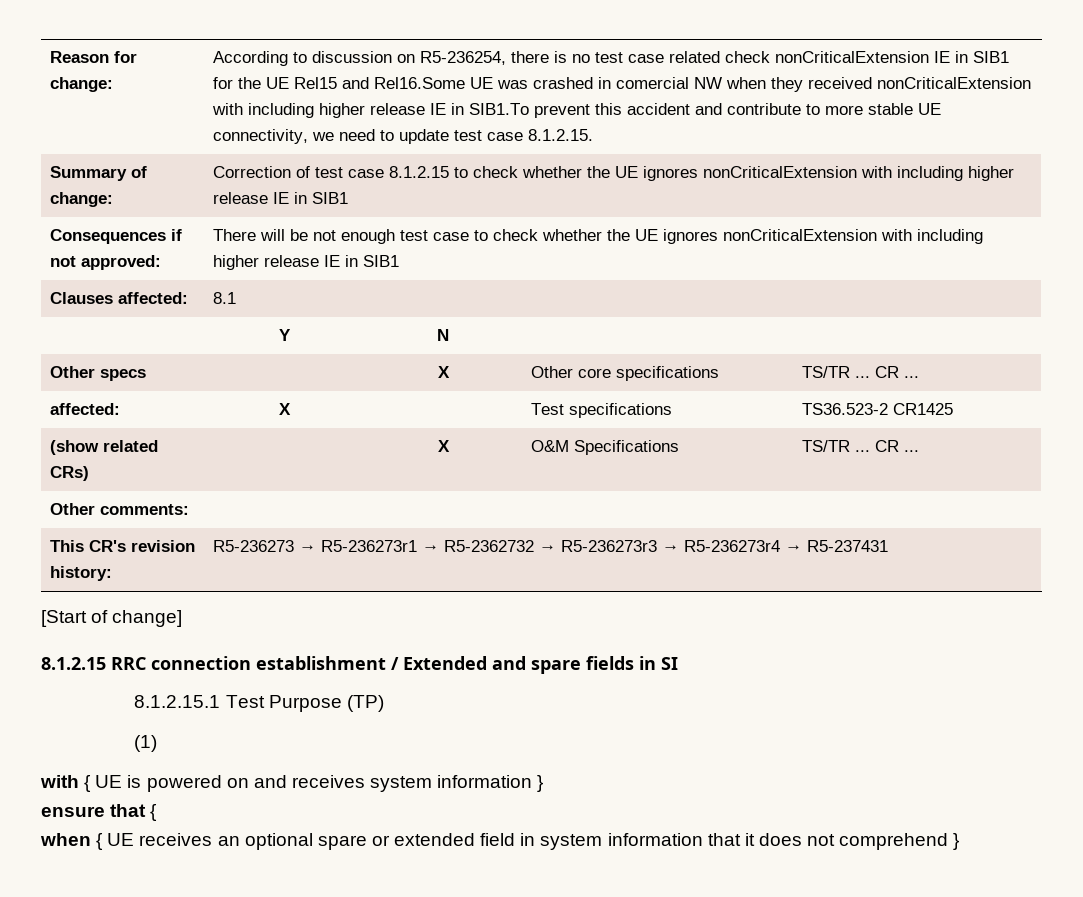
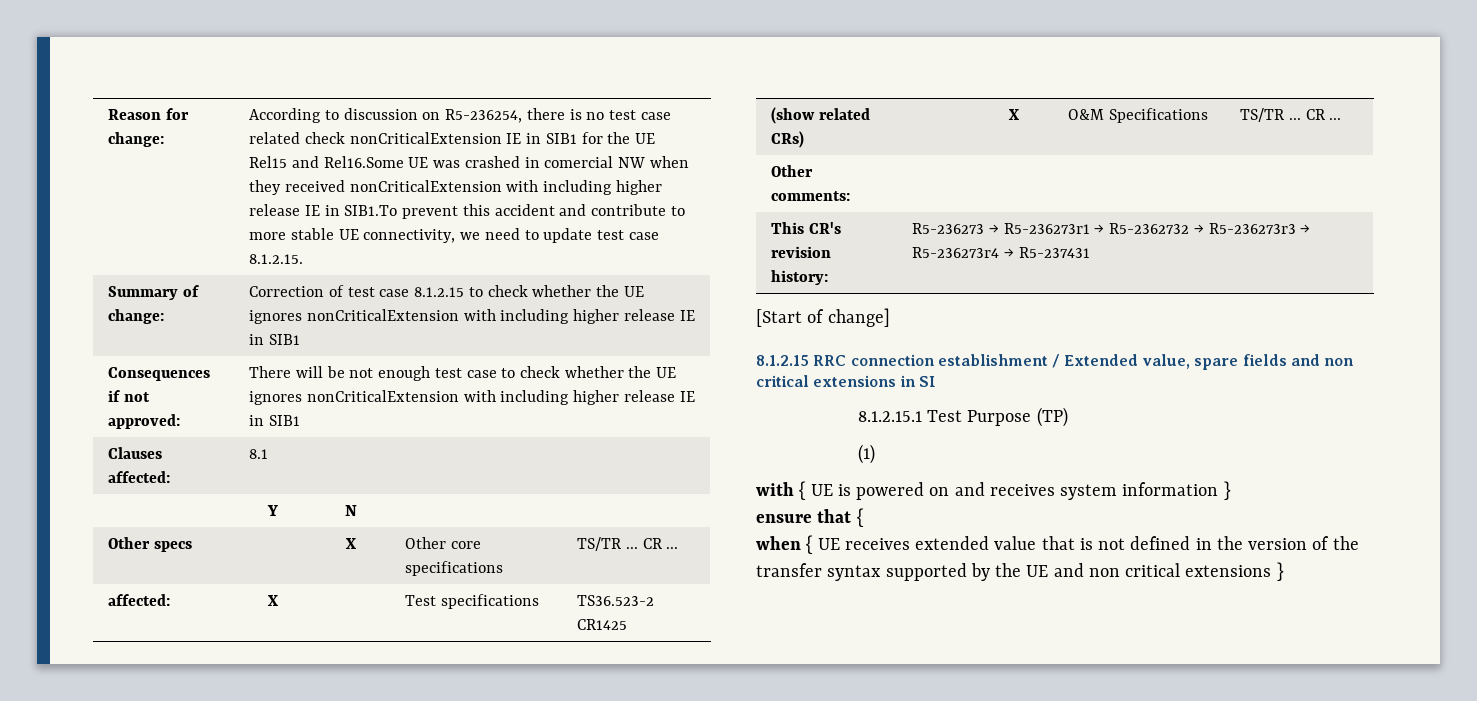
[492,656,526,670] and -> [1141,354,1190,369] value,
(634, 663) none -> [1290,354,1355,366] [756,375,897,387] and non critical extensions
[217,833,949,850] an optional spare or extended field in system information that it does not comprehend -> [915,536,1359,550] [756,563,1272,581] extended value that is not defined in the version of the transfer syntax supported by the UE and non critical extensions

